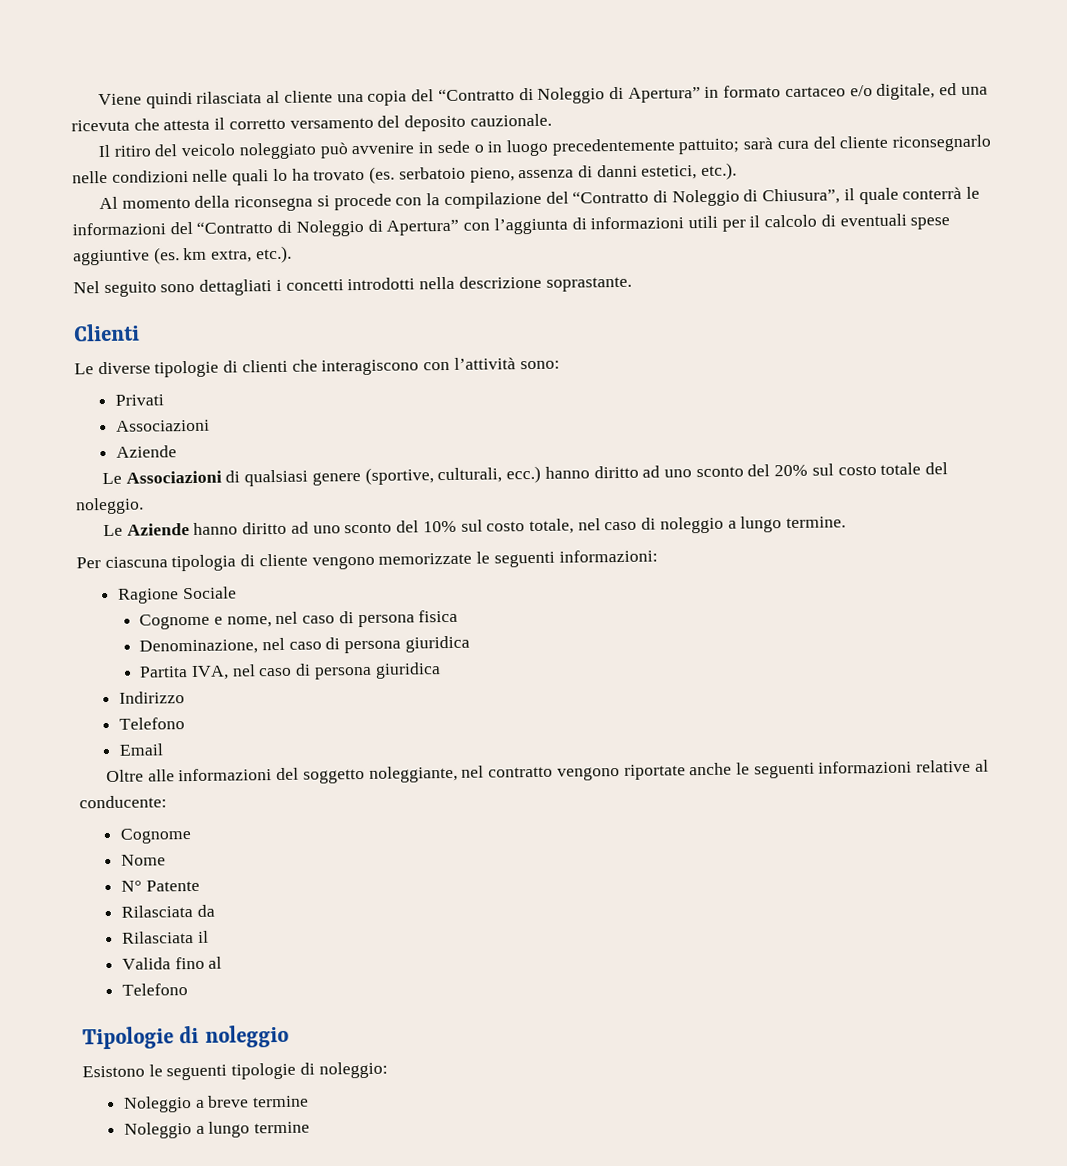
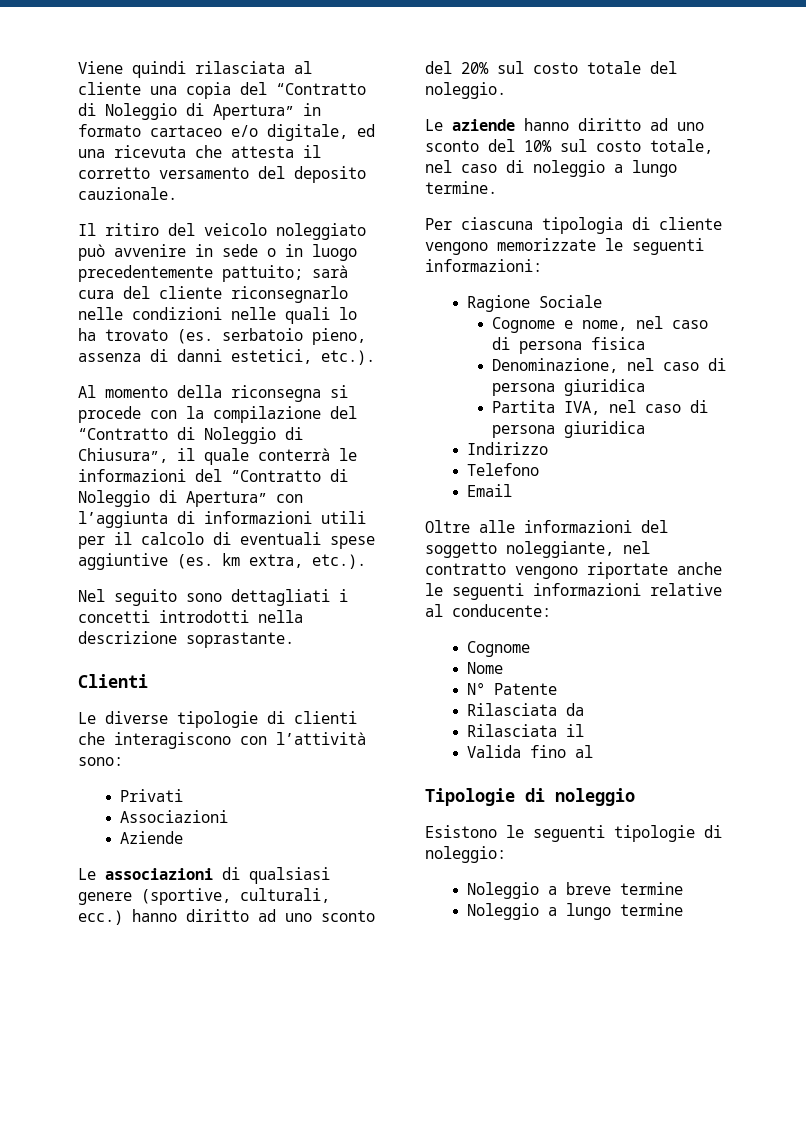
[125,470,222,484] Associazioni -> [105,868,213,880] associazioni
[126,523,190,536] Aziende -> [452,119,515,131] aziende
[121,983,188,996] // Telefono -> (593, 751) none

